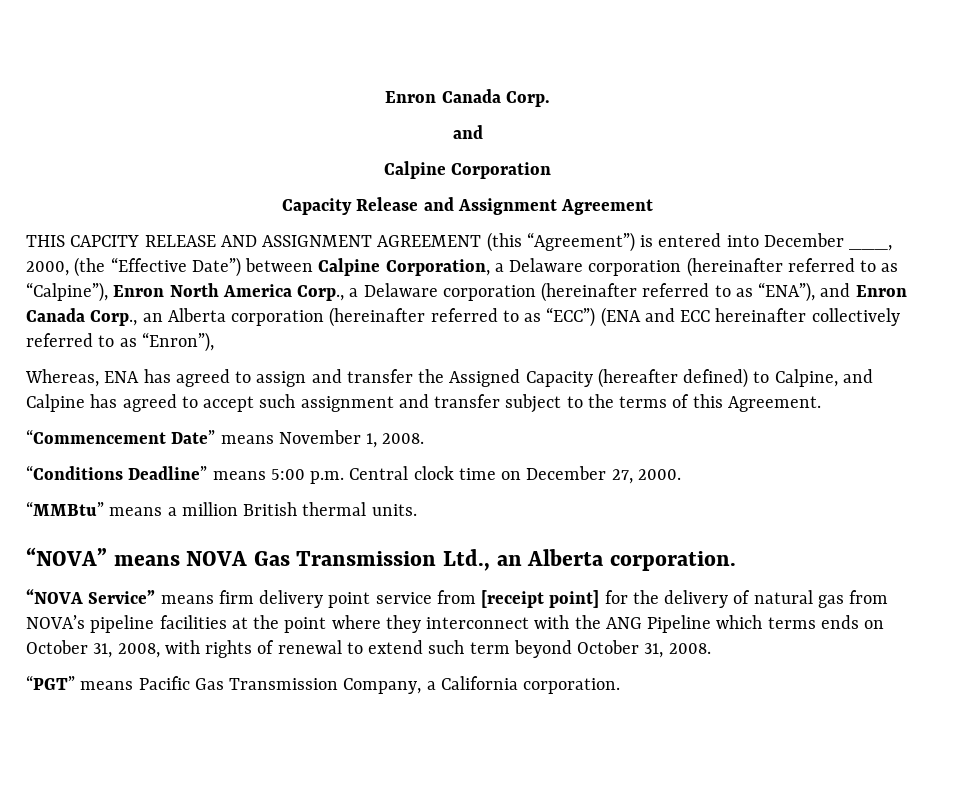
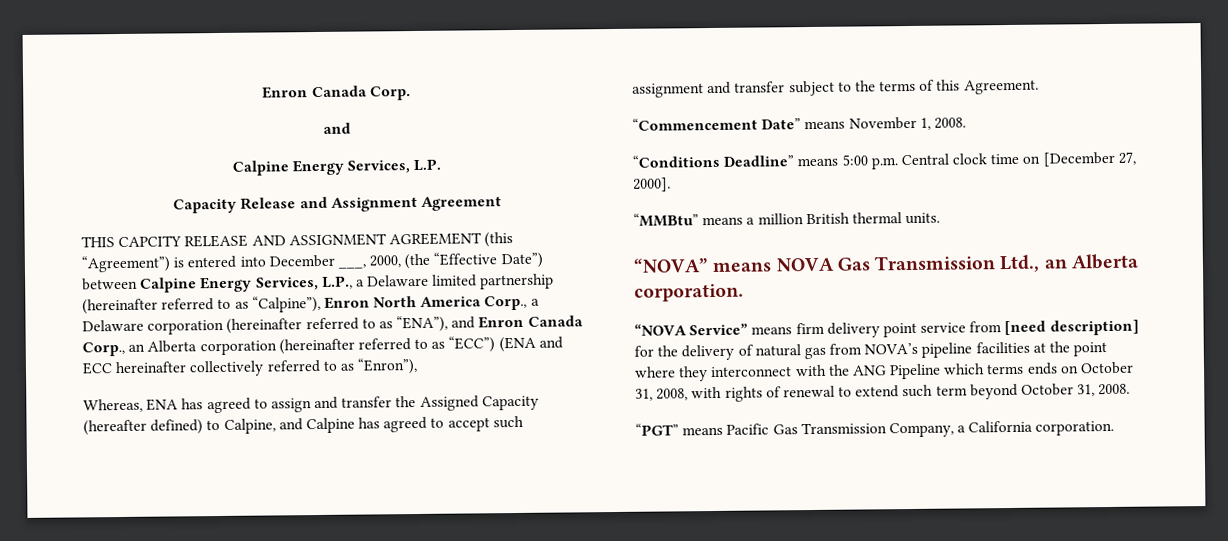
[451,162,552,179] Corporation -> [291,158,442,176] Energy Services, L.P.
[385,258,682,276] Corporation, a Delaware corporation -> [200,273,555,293] Energy Services, L.P., a Delaware limited partnership
[526,466,681,484] December 27, 2000. -> [1042,151,1136,167] [633,177,671,192] [December 27, 2000].
[481,590,600,608] [receipt point] -> [1004,319,1139,336] [need description]

